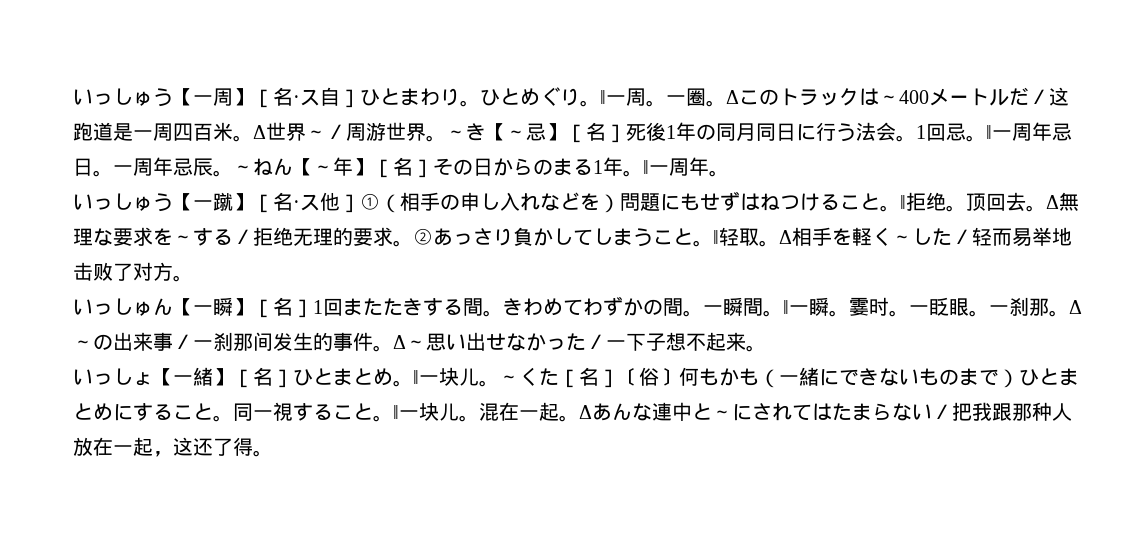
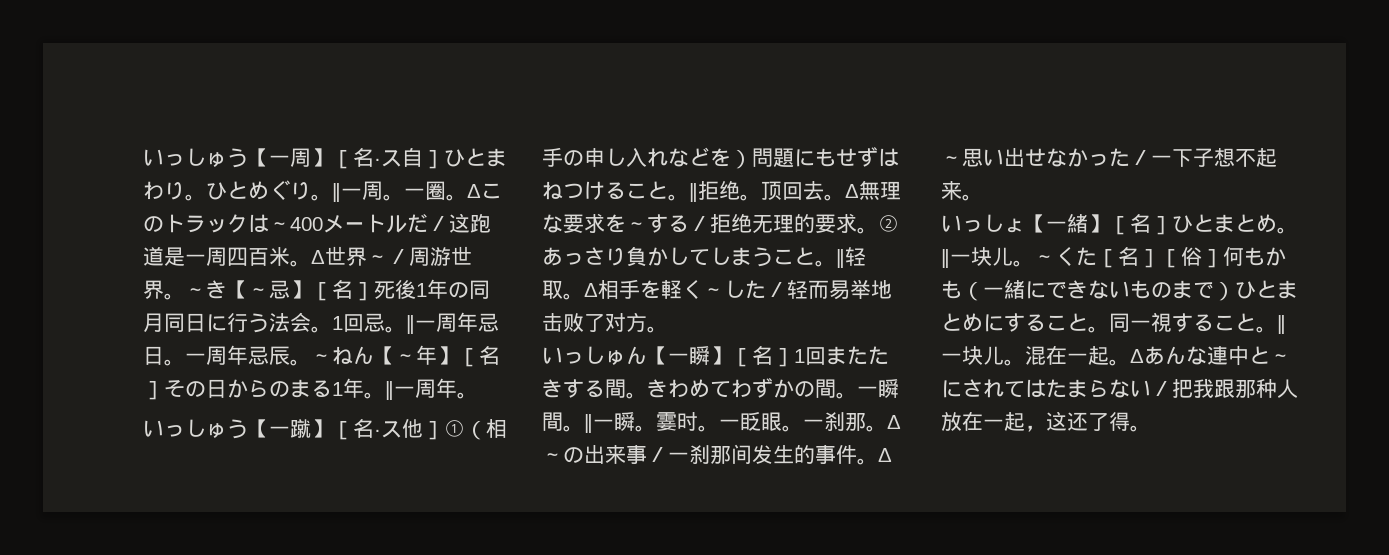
[619,367,679,386] 〔俗〕 -> [1160,247,1223,268] ［俗］

